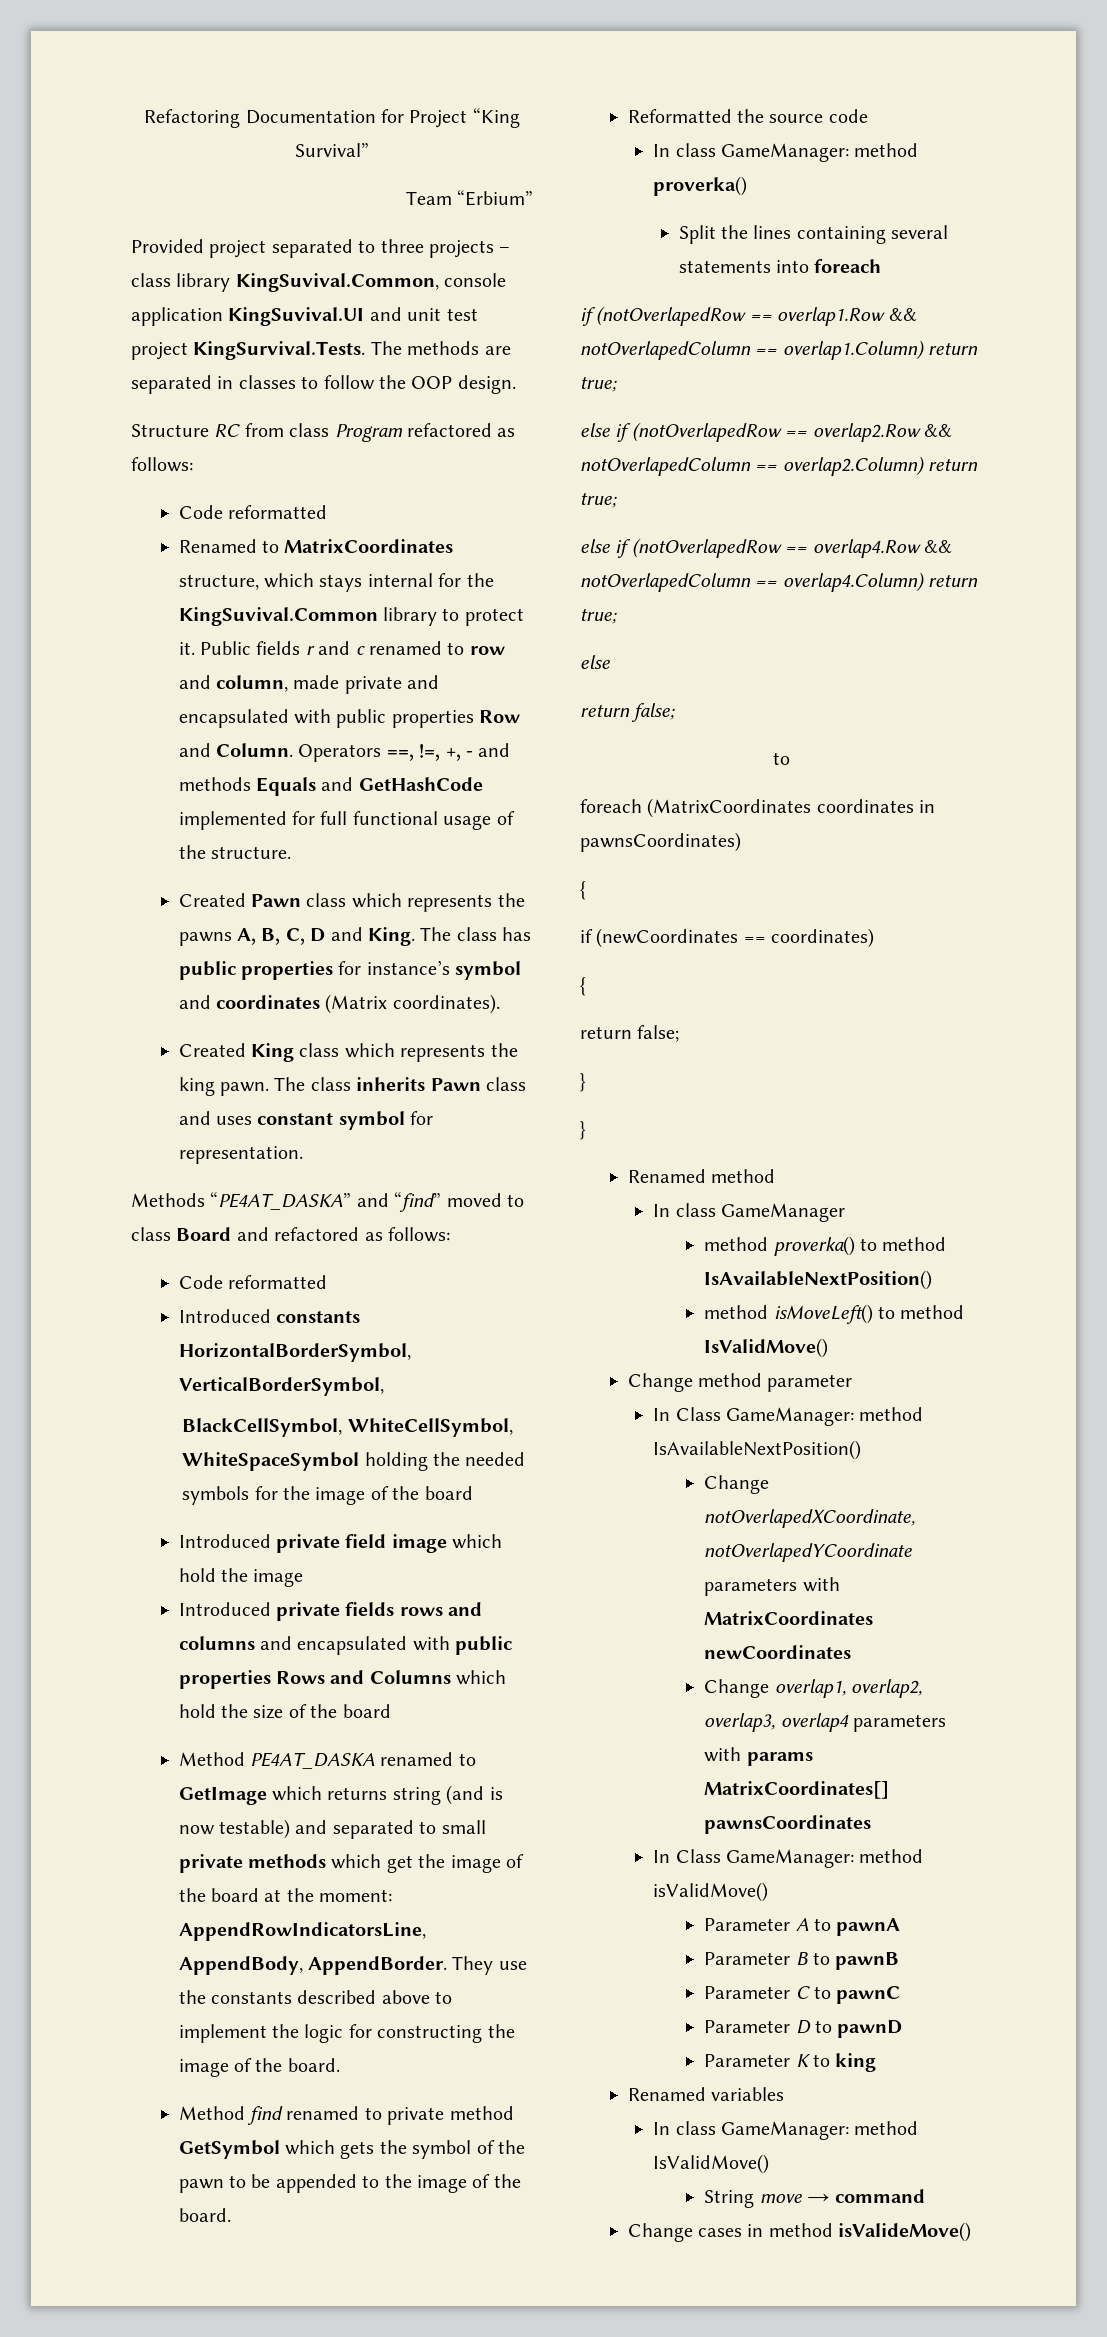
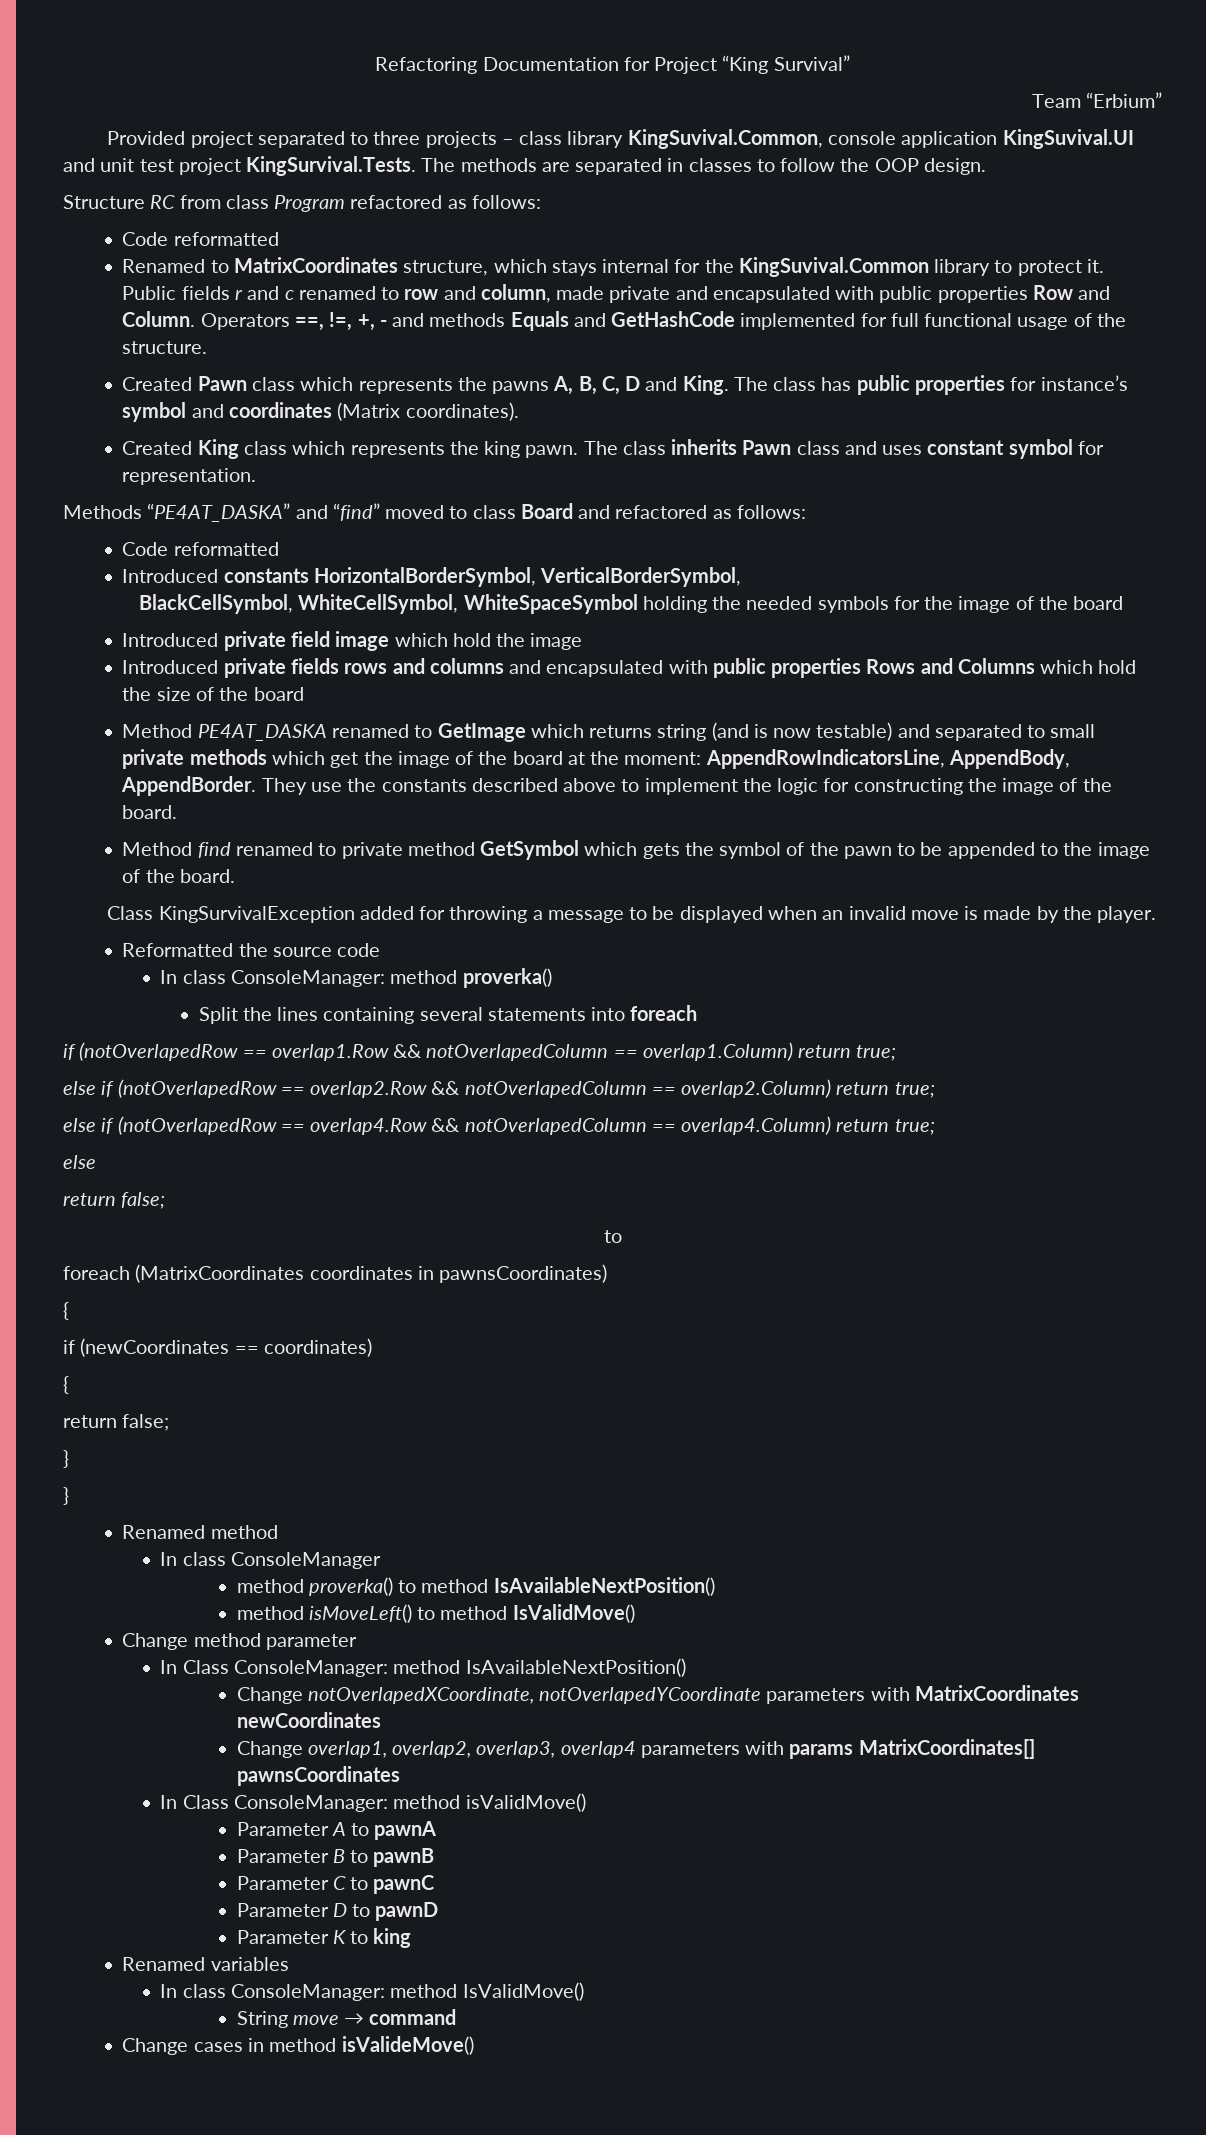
(231, 2215) none -> [107,906,1157,923] // Class KingSurvivalException added for throwing a message to be displayed when an invalid move is made by the player.
[720,143,849,162] GameManager: -> [231,970,386,987] ConsoleManager:
[720,1203,845,1222] GameManager -> [231,1552,382,1569] ConsoleManager
[725,1407,854,1426] GameManager: -> [234,1660,389,1677] ConsoleManager:
[725,1849,854,1868] GameManager: -> [234,1795,389,1812] ConsoleManager:
[720,2121,849,2140] GameManager: -> [231,1984,386,2001] ConsoleManager:

